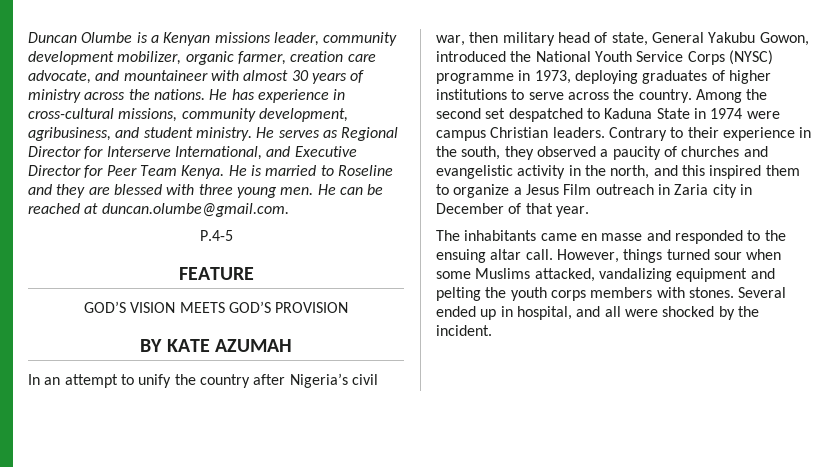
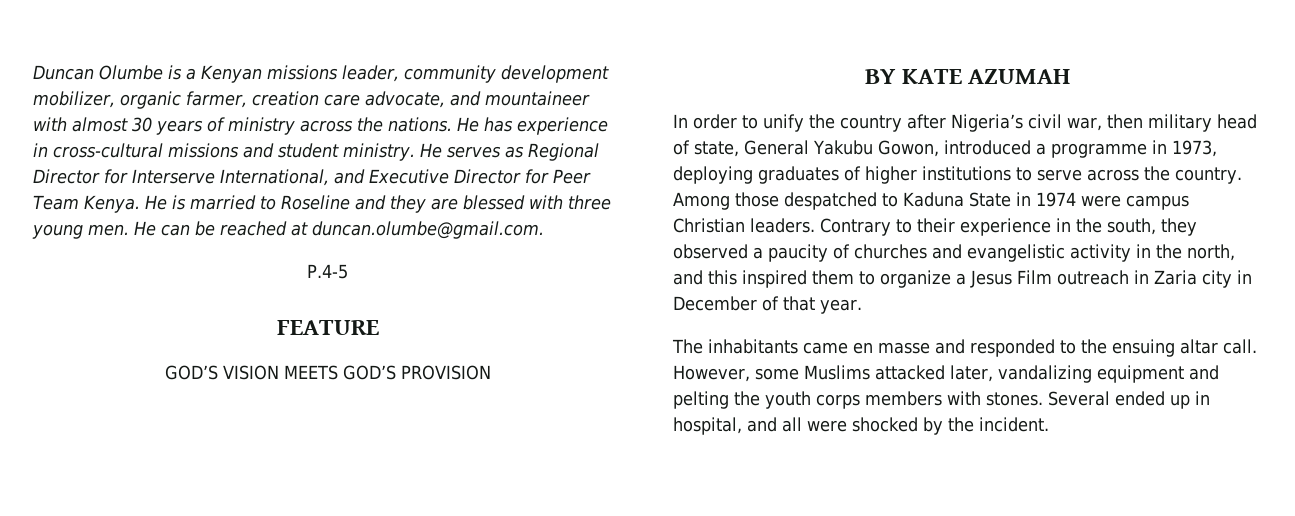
[118,108,348,122] [28,127,111,141] missions, community development, agribusiness, -> [168,143,239,158] missions
[44,374,118,388] an attempt -> [693,114,737,129] order
[510,50,773,65] the National Youth Service Corps (NYSC) -> [1035,143,1046,155] a
[746,89,768,100] [436,108,506,119] the second set -> [735,192,779,207] those
[623,249,782,263] [436,268,595,282] things turned sour when some Muslims attacked, -> [755,365,993,382] some Muslims attacked later,

